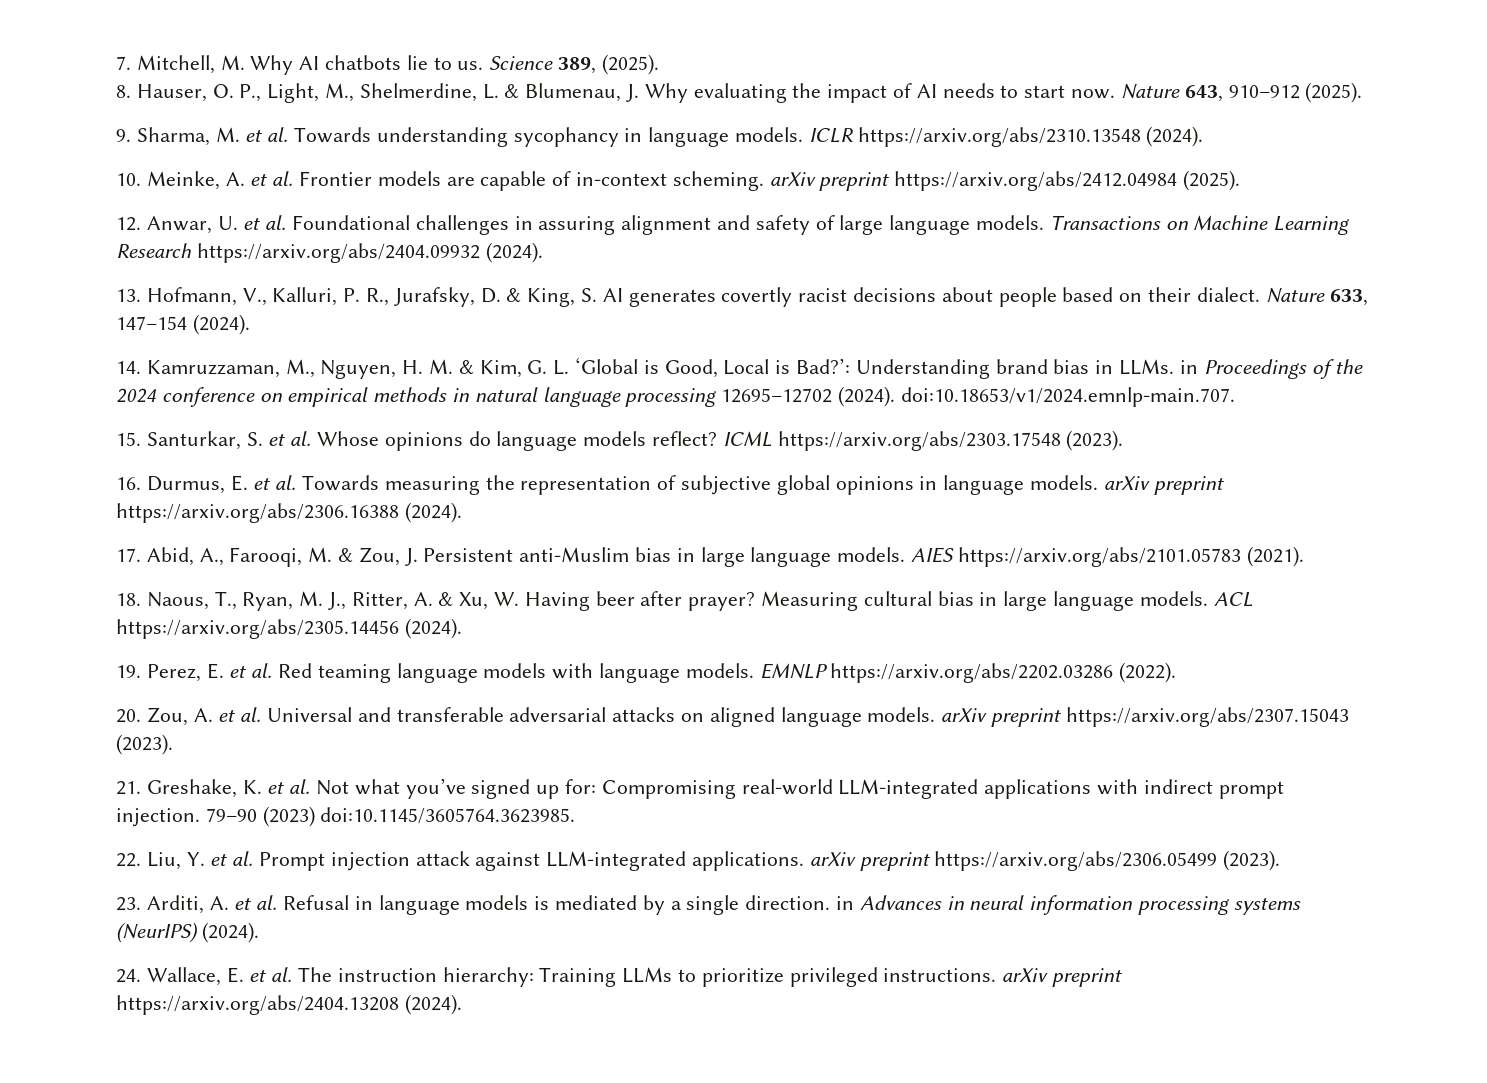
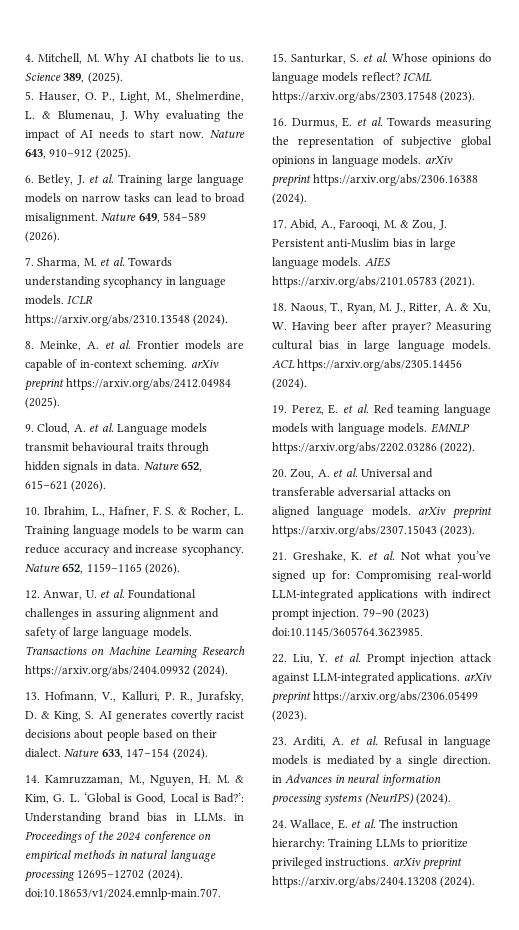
[116,56,131,70] 7. -> [25,54,34,62] 4.
[116,85,131,98] 8. -> [25,91,34,100] 5.
[116,129,131,142] 9. -> [25,174,244,186] [25,193,245,203] [25,212,207,224] [25,231,60,243] [25,257,34,266] 6. Betley, J. et al. Training large language models on narrow tasks can lead to broad misalignment. Nature 649, 584–589 (2026). // 7.
[116,173,141,186] 10. -> [25,341,34,349] 8.
(1241, 180) none -> [25,423,208,435] [25,442,210,454] [25,461,202,473] [25,480,107,492] [25,506,244,517] [25,525,244,537] [25,544,244,556] [25,563,181,575] // 9. Cloud, A. et al. Language models transmit behavioural traits through hidden signals in data. Nature 652, 615–621 (2026). // 10. Ibrahim, L., Hafner, F. S. & Rocher, L. Training language models to be warm can reduce accuracy and increase sycophancy. Nature 652, 1159–1165 (2026).

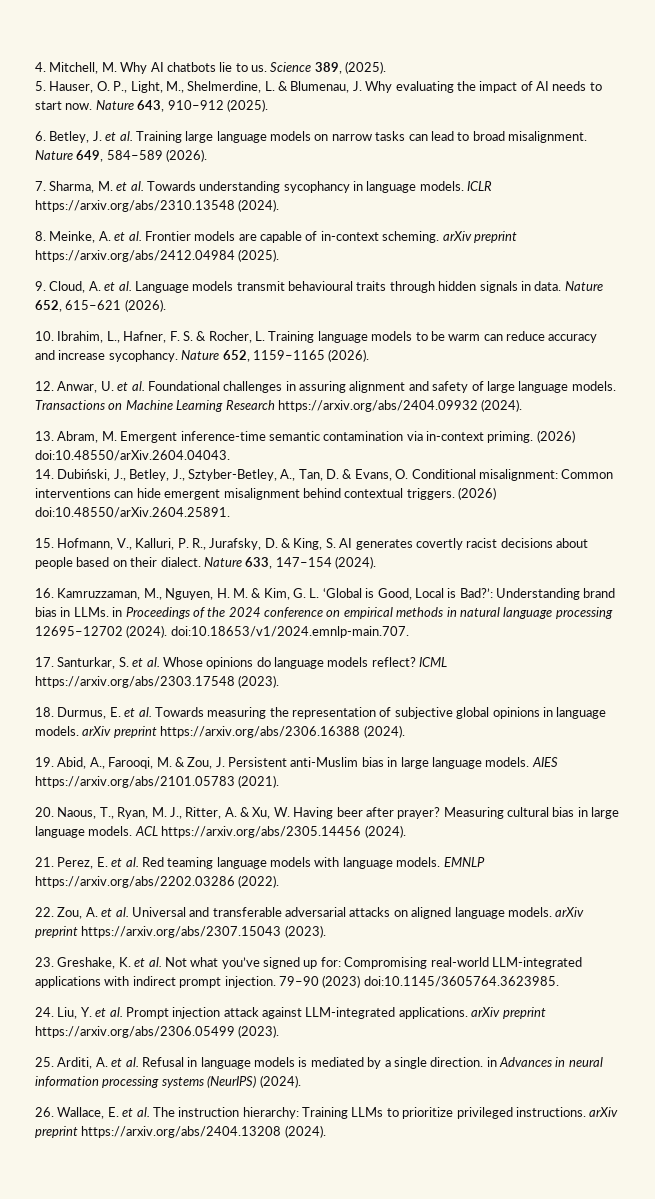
(40, 696) none -> [57,430,575,443] [35,450,230,461] [35,469,614,481] [35,487,496,500] [35,507,230,518] [35,538,54,548] Abram, M. Emergent inference-time semantic contamination via in-context priming. (2026) doi:10.48550/arXiv.2604.04043. // 14. Dubiński, J., Betley, J., Sztyber-Betley, A., Tan, D. & Evans, O. Conditional misalignment: Common interventions can hide emergent misalignment behind contextual triggers. (2026) doi:10.48550/arXiv.2604.25891. // 15.
[25,775,40,783] 14. -> [35,588,54,598] 16.
[272,53,287,62] 15. -> [35,657,54,667] 17.
[272,118,287,126] 16. -> [35,707,54,717] 18.
[272,219,287,228] 17. -> [35,757,54,767] 19.
[272,303,287,311] 18. -> [35,807,54,817] 20.
[272,405,287,413] 19. -> [35,857,54,867] 21.
[272,469,287,478] 20. -> [35,907,54,917] 22.
[272,552,287,561] 21. -> [35,957,54,967] 23.
[272,654,287,663] 22. -> [35,1007,54,1017] 24.
[272,737,287,746] 23. -> [35,1057,54,1067] 25.
[272,820,287,829] 24. -> [35,1107,54,1117] 26.

